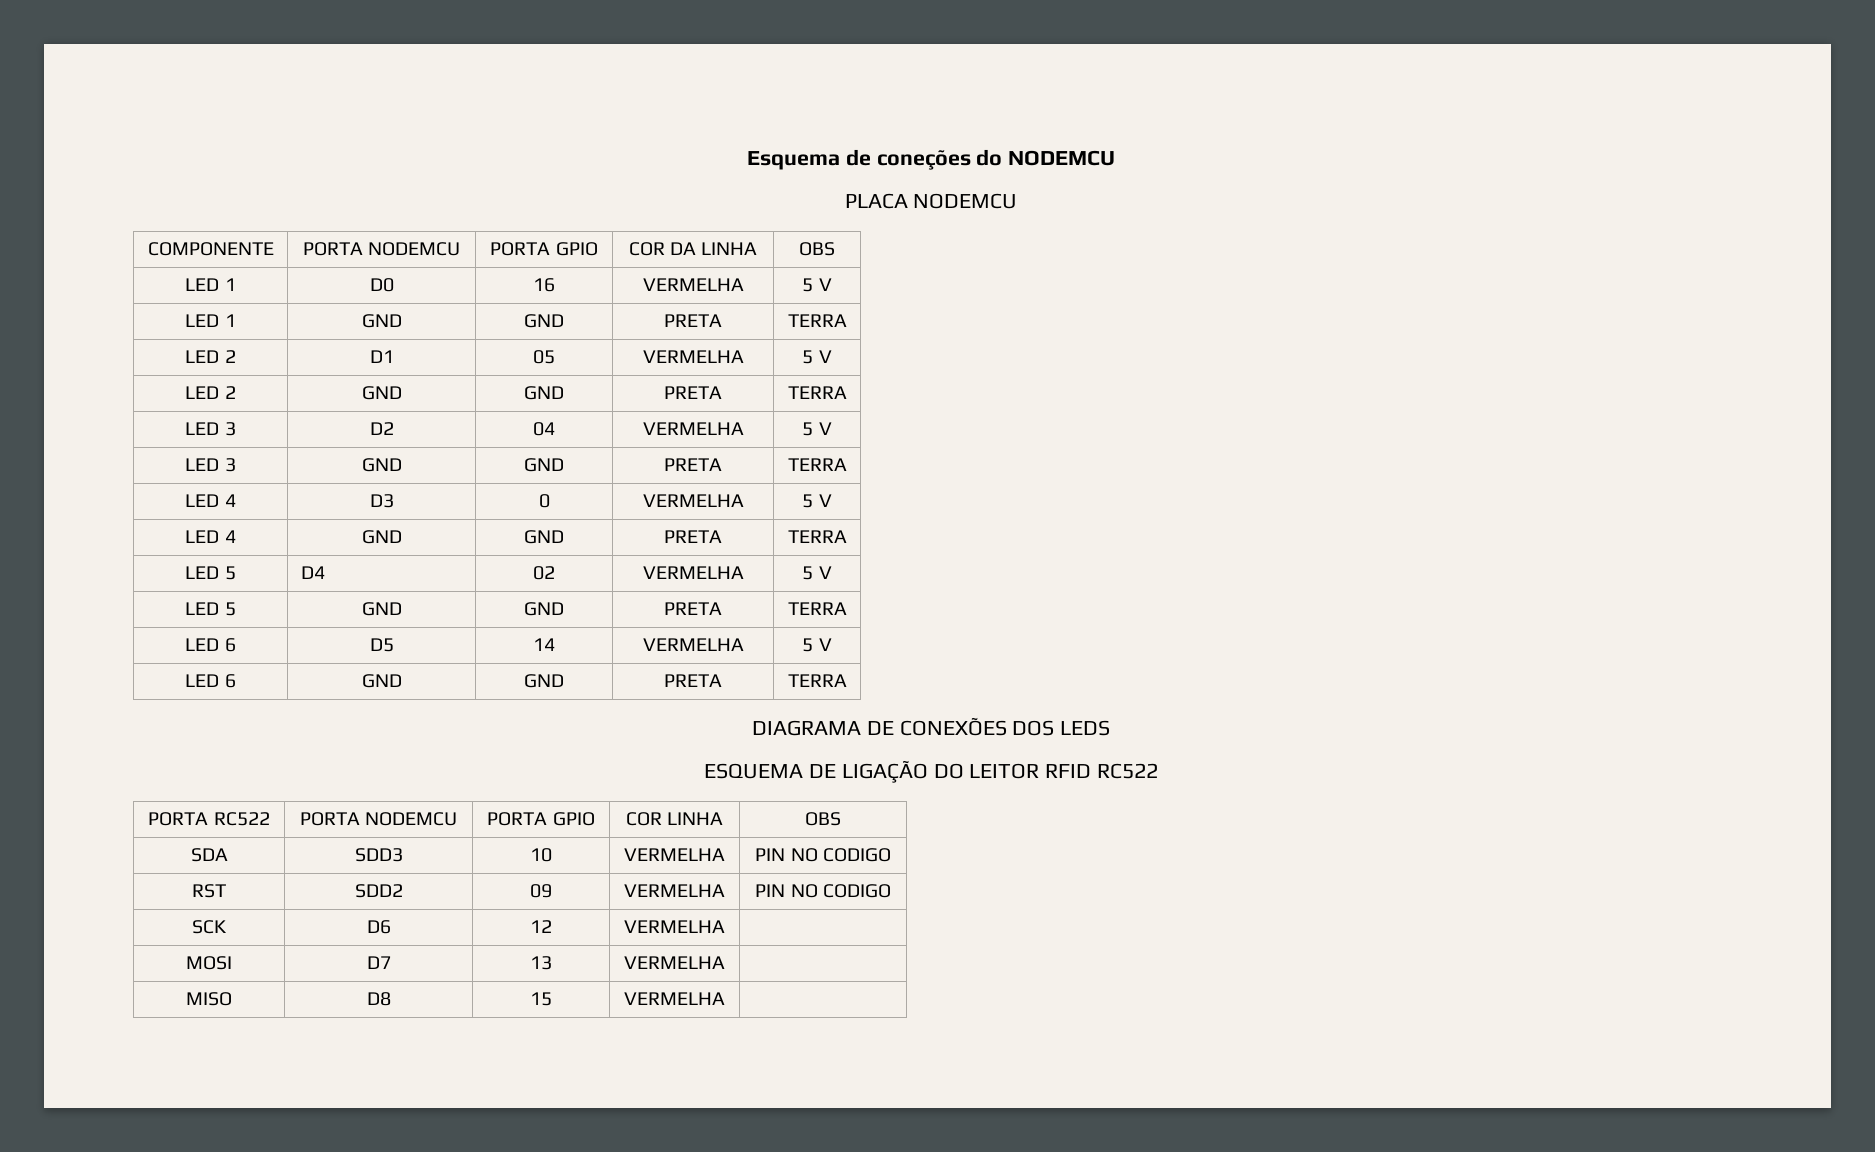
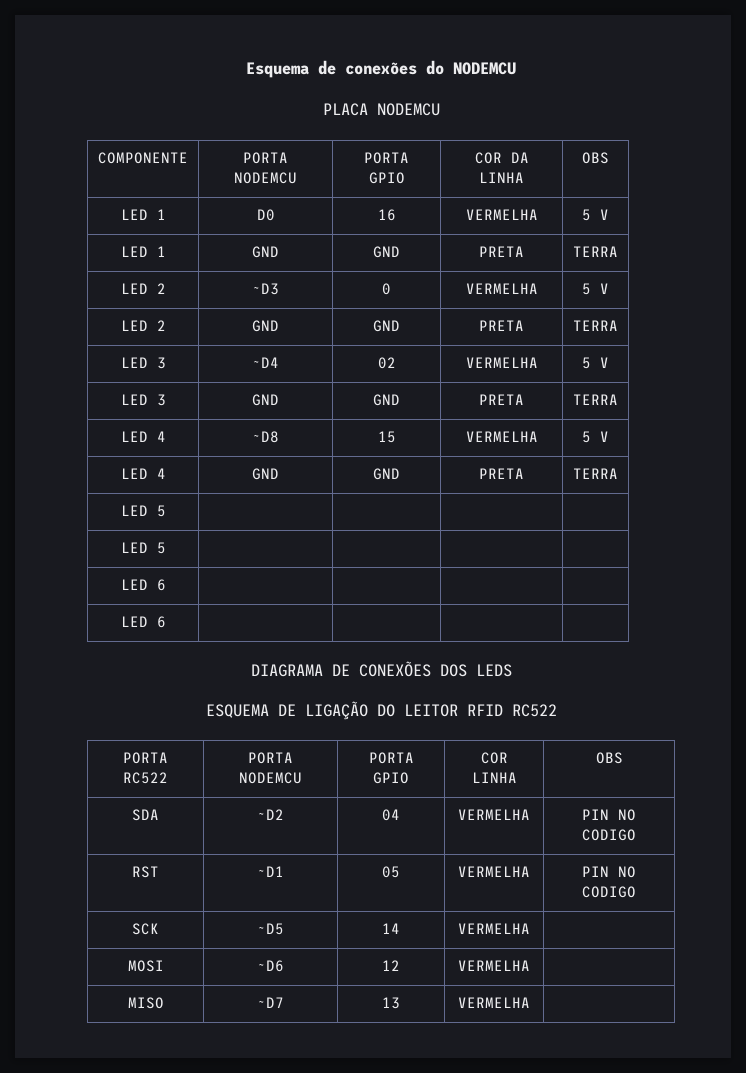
[876,150,971,170] coneções -> [345,62,417,75] conexões
[369,350,394,363] [533,350,555,364] D1 | 05 -> [252,283,279,295] [382,283,391,295] ~D3 | 0
[369,422,394,435] [533,422,555,436] D2 | 04 -> [252,357,279,368] [377,357,396,369] ~D4 | 02
[369,494,394,508] [538,494,550,508] D3 | 0 -> [252,431,279,443] [377,431,396,443] ~D8 | 15
[300,566,325,579] [533,566,555,580] [642,566,744,579] [802,566,832,580] [185,602,236,616] [361,602,402,616] [524,602,564,616] [664,602,722,615] [787,602,847,615] [185,638,236,652] [369,638,394,652] [533,638,555,651] [642,638,744,651] [802,638,832,652] [185,674,236,688] [361,674,402,688] [524,674,564,688] [664,674,722,687] [787,674,847,687] D4 | 02 | VERMELHA | 5 V // LED 5 | GND | GND | PRETA | TERRA // LED 6 | D5 | 14 | VERMELHA | 5 V // LED 6 | GND | GND | PRETA | TERRA -> [120,542,166,554] [120,579,166,591] [120,616,166,628] | | | // LED 5 | | | | // LED 6 | | | | // LED 6 | | | |
[354,848,403,862] [530,848,552,862] SDD3 | 10 -> [257,809,284,820] [382,809,400,821] ~D2 | 04
[354,884,403,898] [530,884,552,898] SDD2 | 09 -> [257,866,284,877] [382,866,400,878] ~D1 | 05
[366,920,391,934] D6 -> [257,923,284,935] [382,923,400,934] [458,923,530,934] [127,960,164,972] [257,960,284,972] ~D5 | 14 | VERMELHA | // MOSI | ~D6
[186,956,232,970] [366,956,391,969] MOSI | D7 -> [127,997,164,1009] [257,997,284,1008] MISO | ~D7
[186,992,232,1006] [366,992,391,1006] [530,992,552,1006] [624,992,725,1005] // MISO | D8 | 15 | VERMELHA | -> (530, 1002) none

